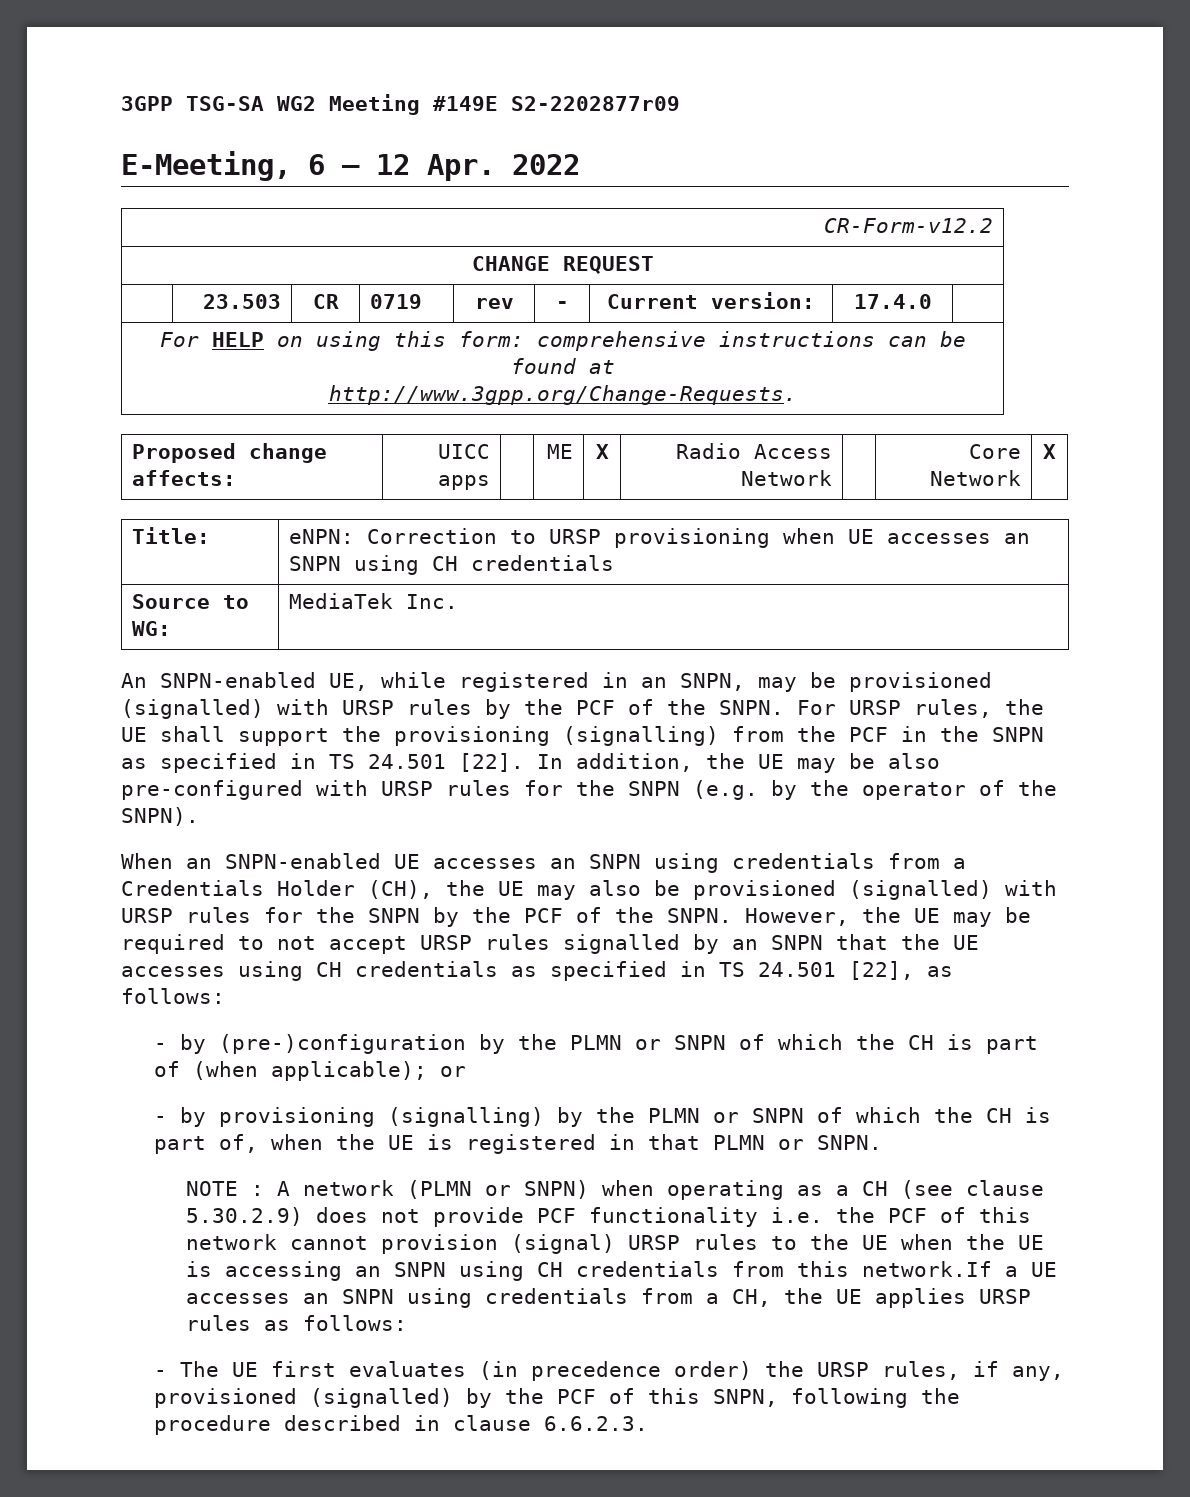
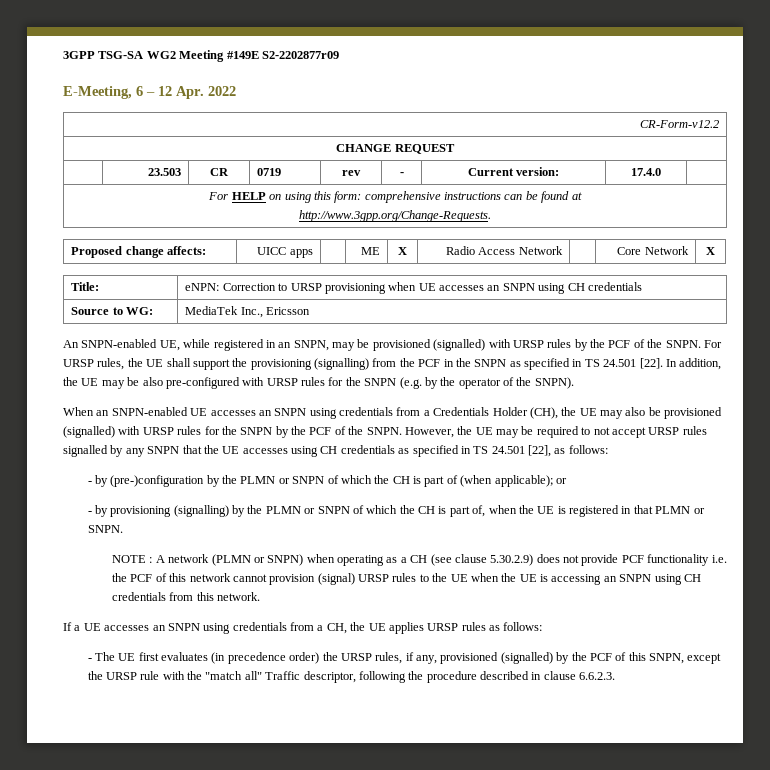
[406,594,459,609] Inc. -> [240,307,311,318] Inc., Ericsson
[732,939,758,950] an -> [125,448,145,457] any
[862,1261,993,1277] network.If -> [217,592,261,601] [63,622,72,631] network. // If
(778, 1398) none -> [687,653,722,664] [87,671,356,683] except the URSP rule with the "match all" Traffic descriptor,

